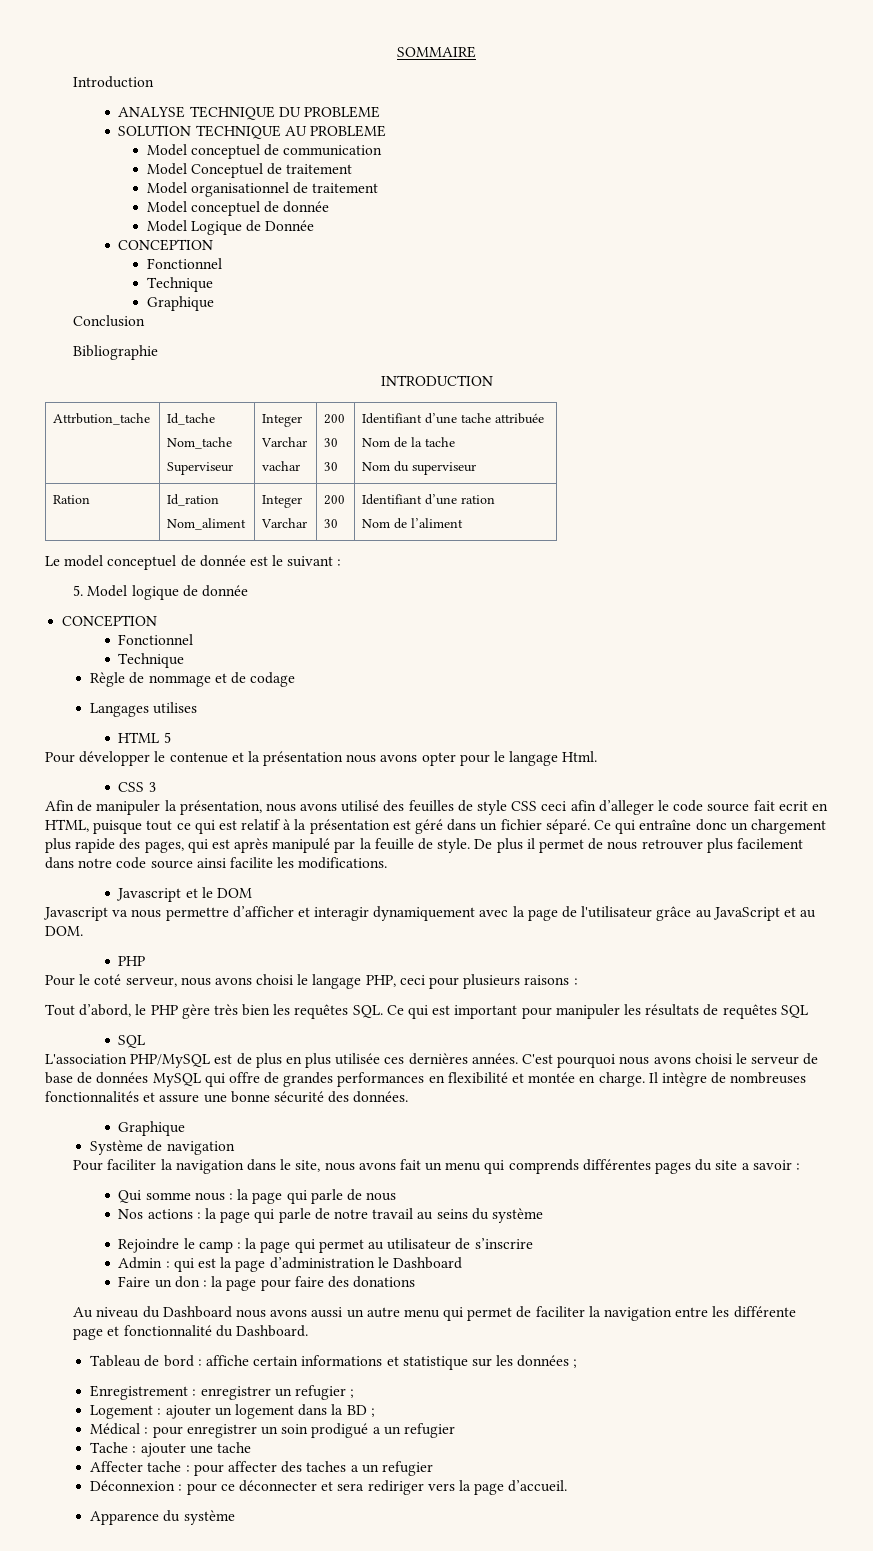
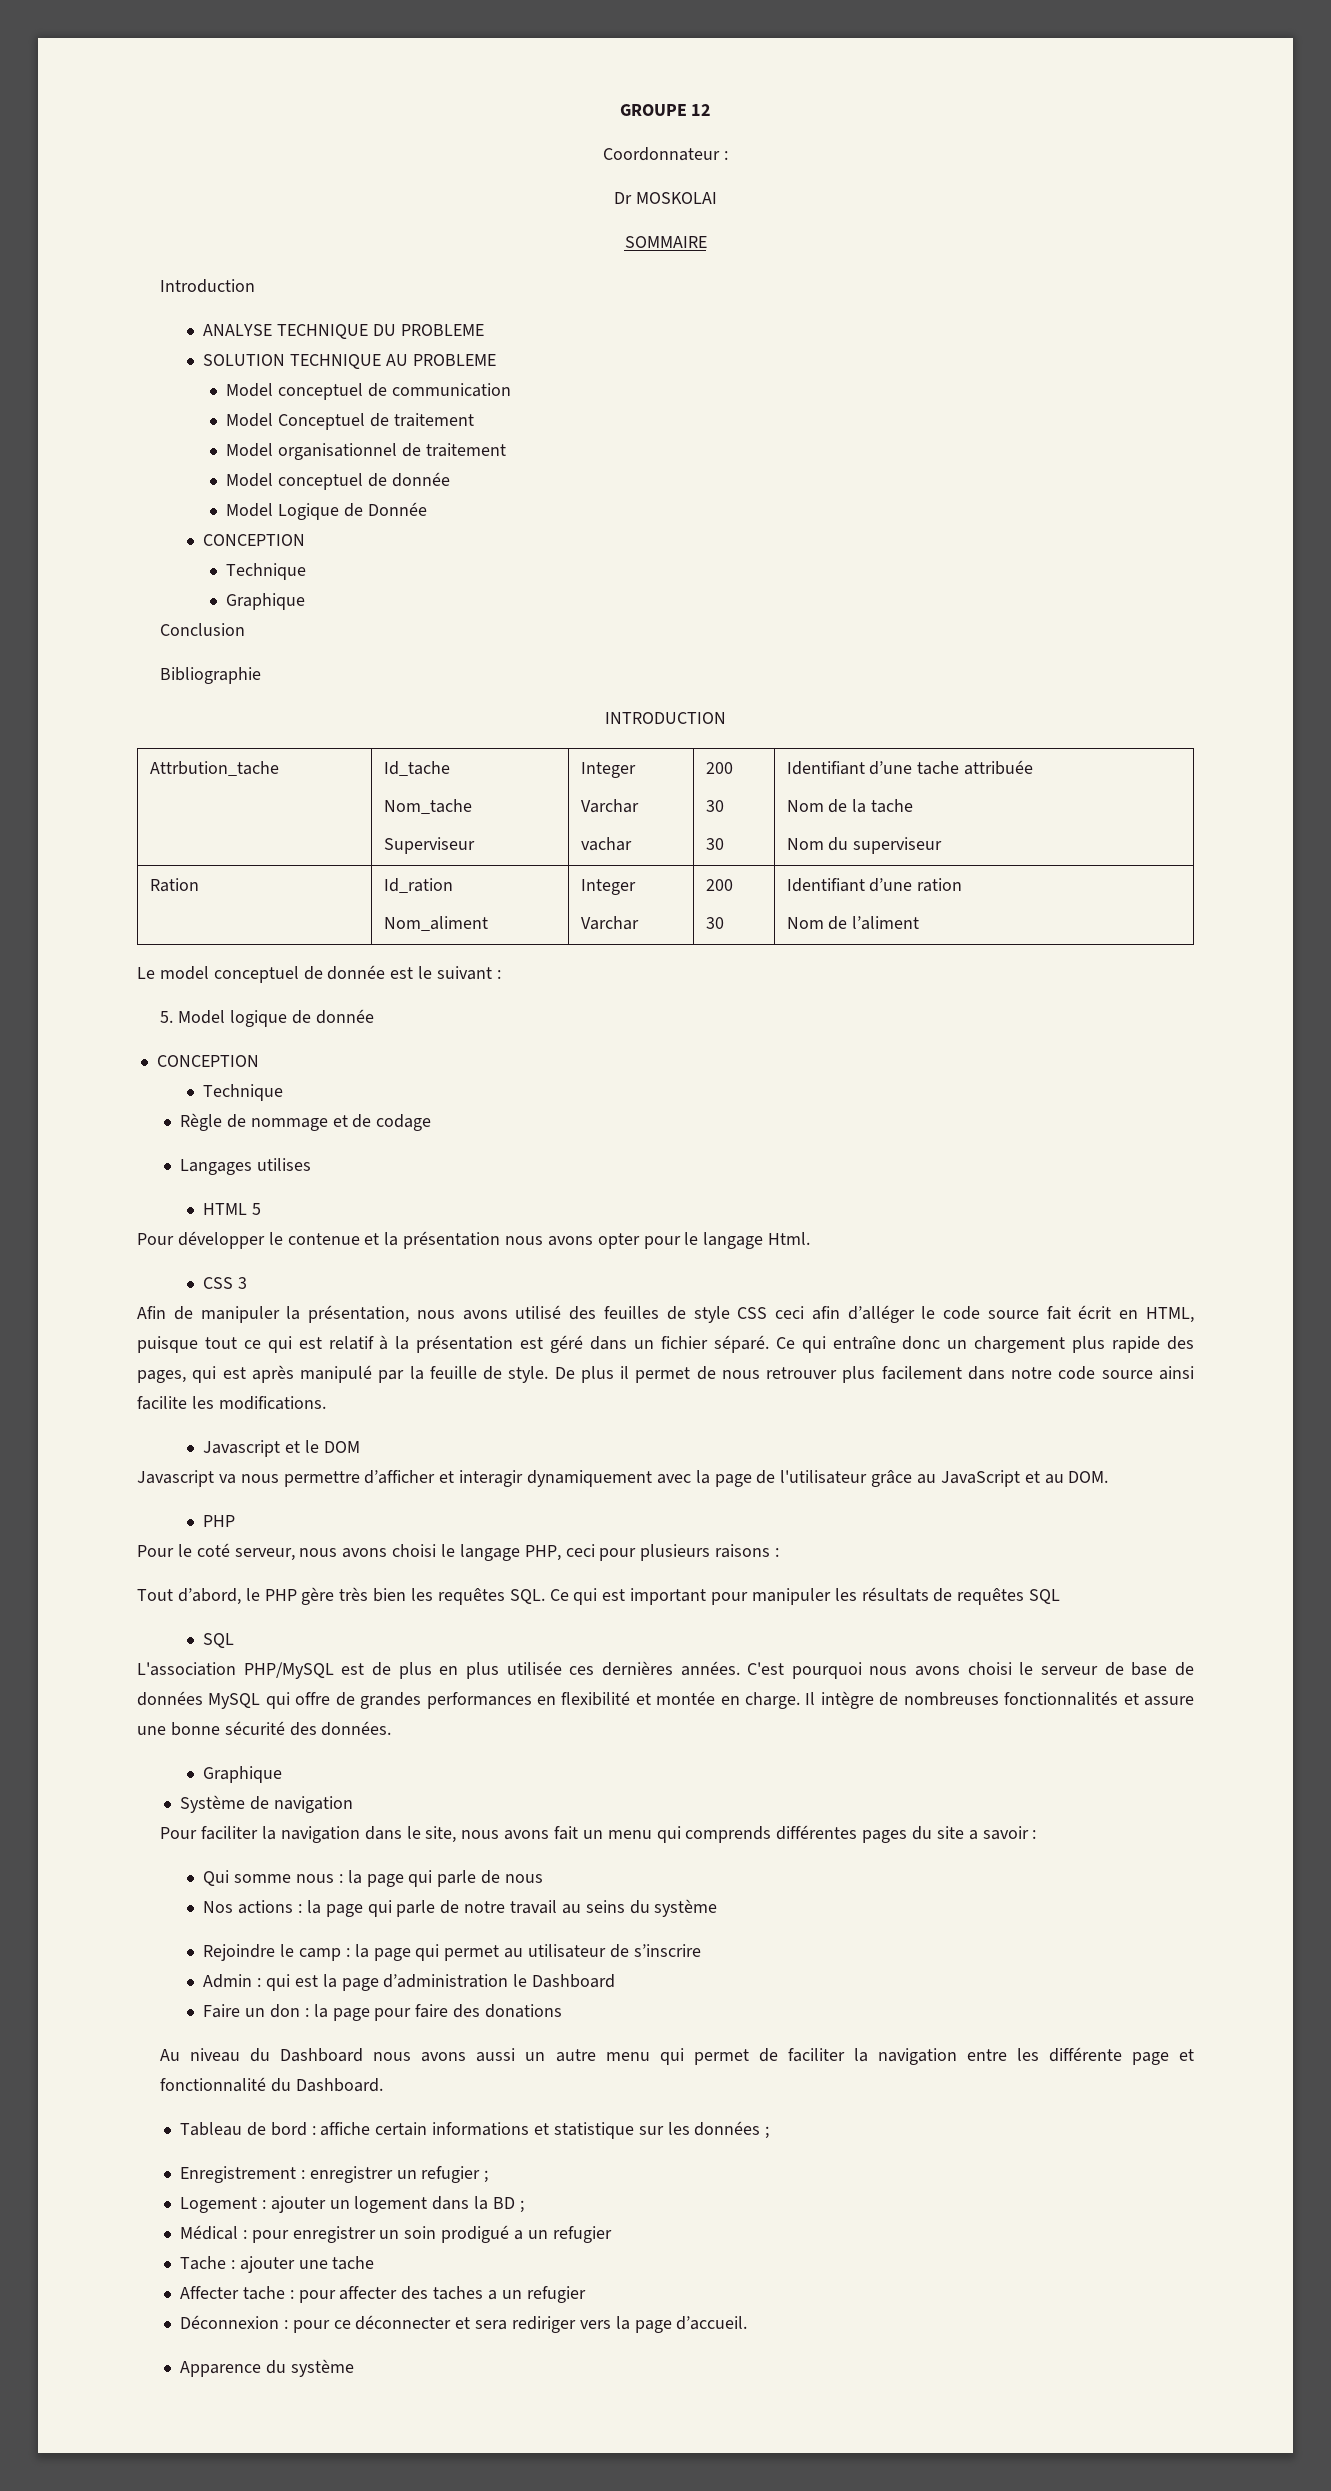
(397, 52) none -> [619,104,712,116] [603,147,728,161] [614,192,717,204] GROUPE 12 // Coordonnateur : // Dr MOSKOLAI //
[146,258,222,269] // Fonctionnel -> (306, 540) none
[118,634,194,645] // Fonctionnel -> (259, 1061) none
[598,800,654,815] d’alleger -> [847,1305,915,1323] d’alléger
[778,801,808,811] ecrit -> [1078,1305,1112,1319] écrit

